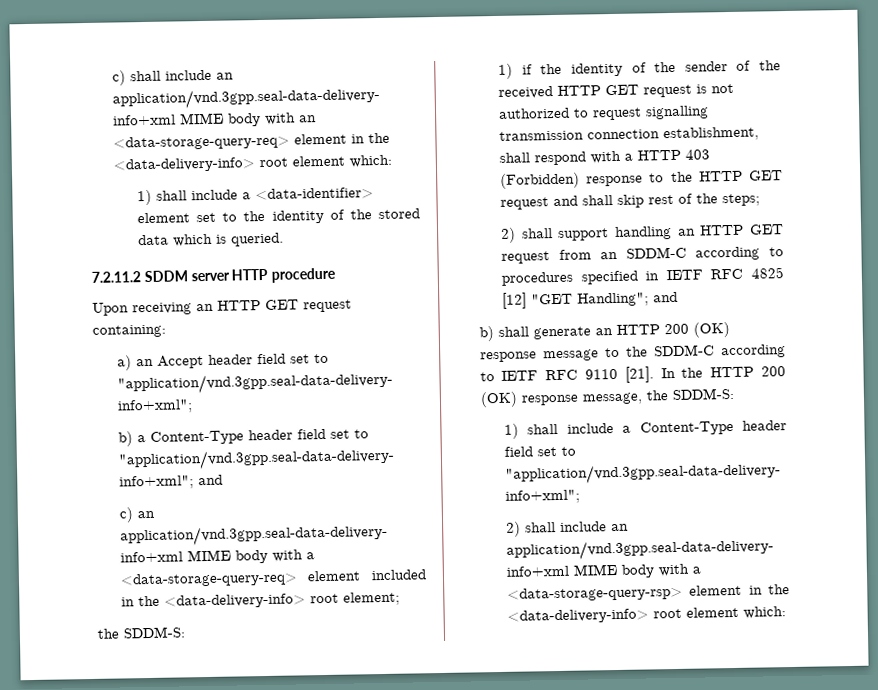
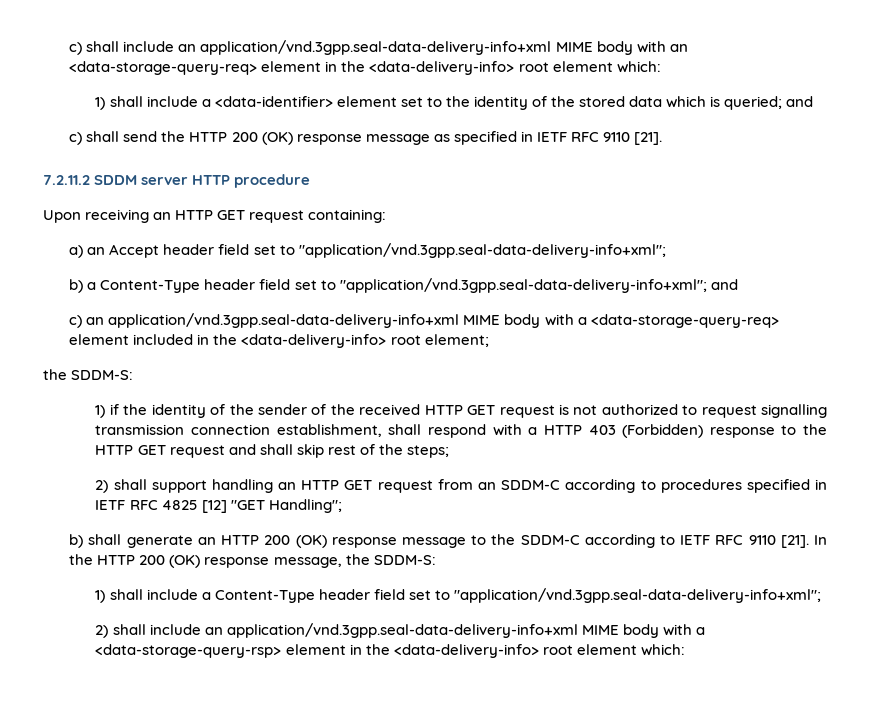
[231,232,285,247] queried. -> [724,96,814,110] [69,131,662,145] queried; and // c) shall send the HTTP 200 (OK) response message as specified in IETF RFC 9110 [21].
[653,291,679,303] and -> (342, 506) none

